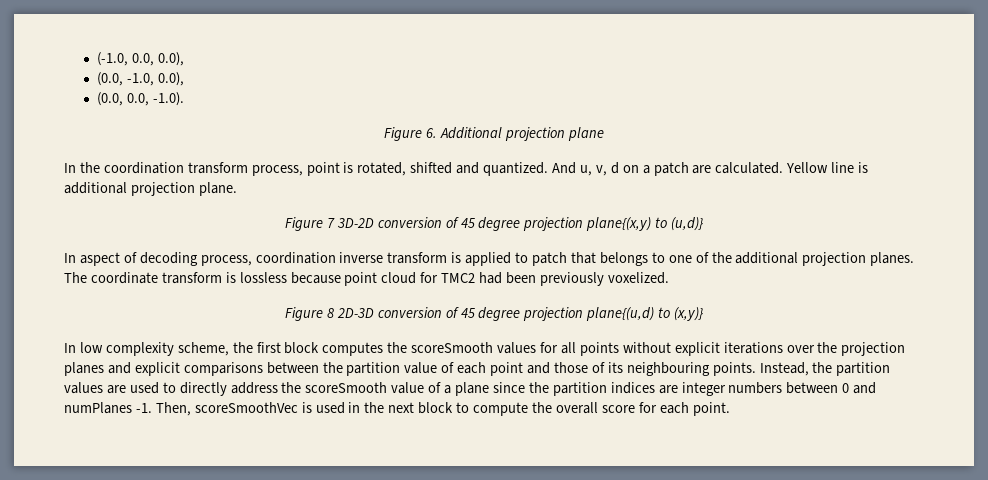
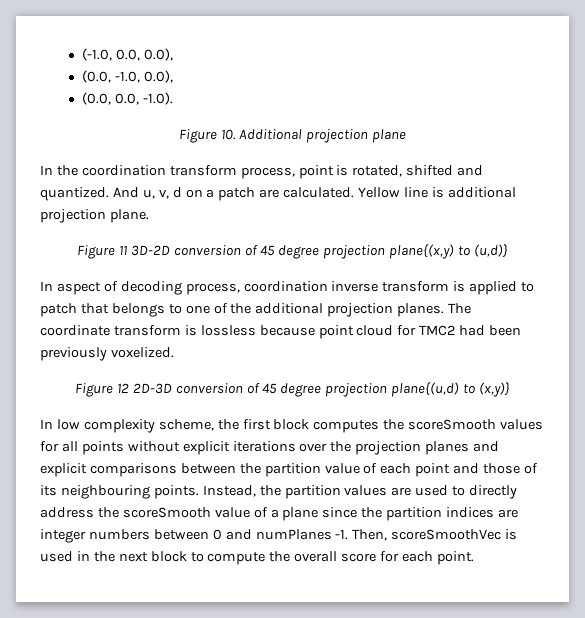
[426,128,438,138] 6. -> [221,129,237,140] 10.
[326,218,335,228] 7 -> [119,245,128,255] 11
[326,308,334,318] 8 -> [117,383,130,393] 12

